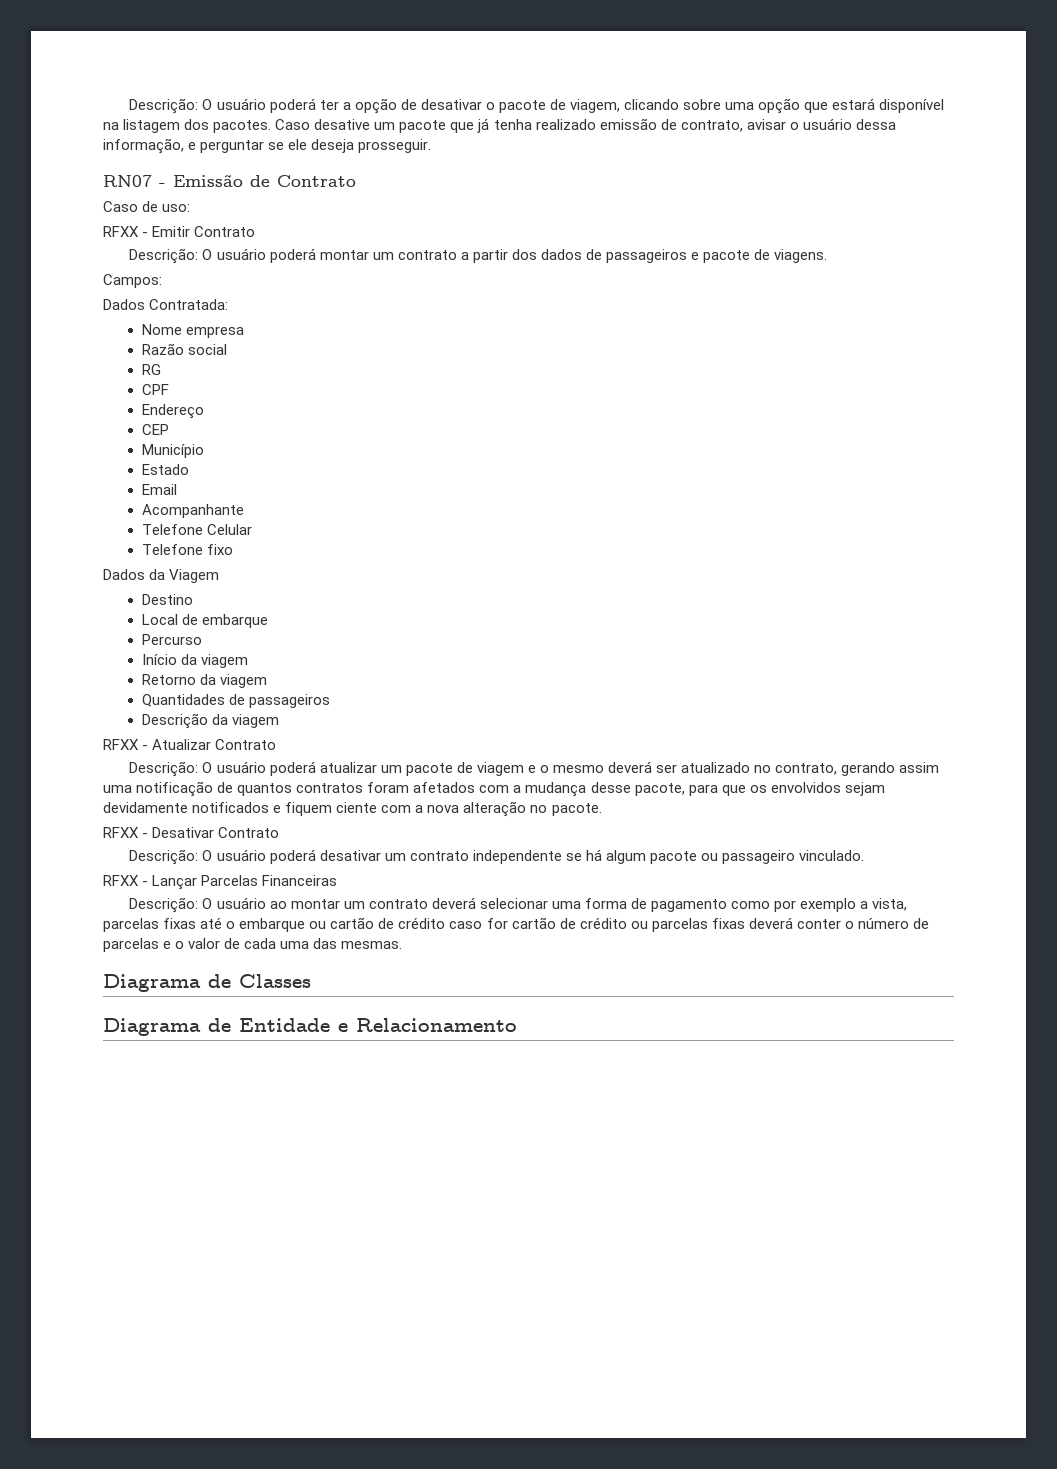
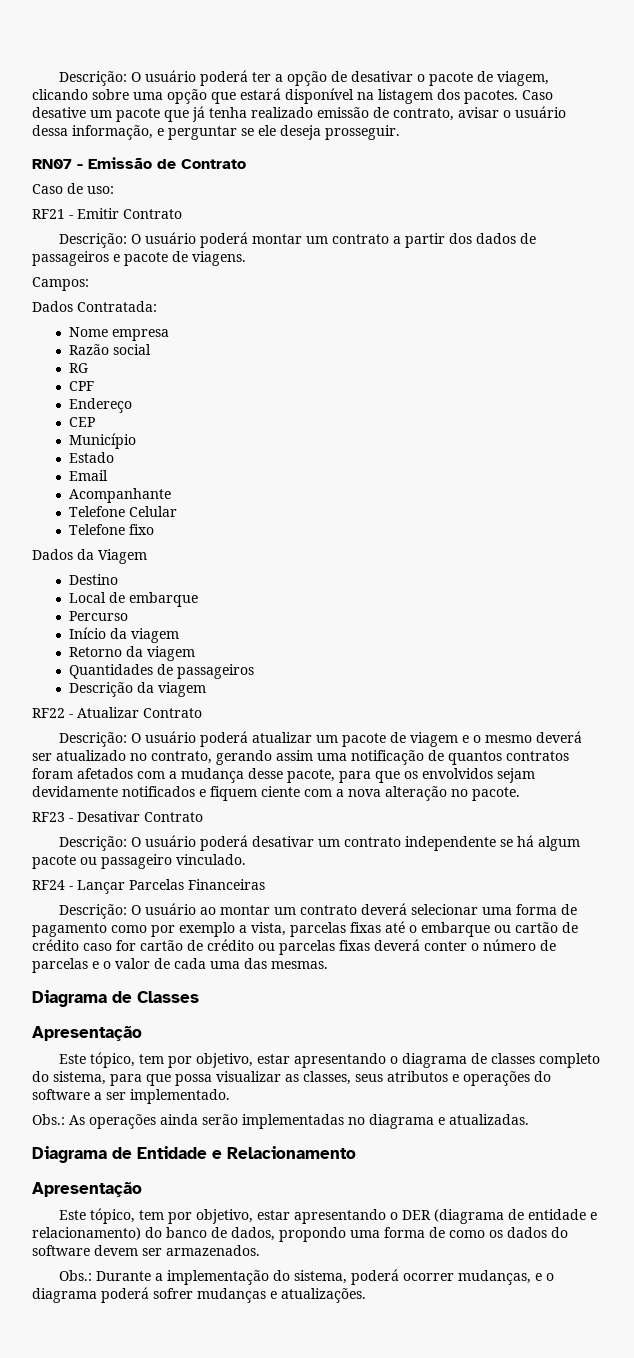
[103,226,139,237] RFXX -> [32,209,65,219] RF21
[103,739,139,750] RFXX -> [32,708,65,718] RF22
[103,827,139,838] RFXX -> [32,812,65,822] RF23
[103,875,139,886] RFXX -> [32,880,65,890] RF24
(311, 981) none -> [32,1025,142,1041] [58,1052,600,1068] [32,1071,551,1086] [32,1089,230,1104] [32,1114,529,1129] // Apresentação // Este tópico, tem por objetivo, estar apresentando o diagrama de classes completo do sistema, para que possa visualizar as classes, seus atributos e operações do software a ser implementado. // Obs.: As operações ainda serão implementadas no diagrama e atualizadas.
(517, 1025) none -> [32,1181,142,1197] [58,1208,597,1224] [32,1227,568,1242] [32,1245,260,1256] [58,1269,554,1285] [32,1287,366,1303] // Apresentação // Este tópico, tem por objetivo, estar apresentando o DER (diagrama de entidade e relacionamento) do banco de dados, propondo uma forma de como os dados do software devem ser armazenados. // Obs.: Durante a implementação do sistema, poderá ocorrer mudanças, e o diagrama poderá sofrer mudanças e atualizações.

